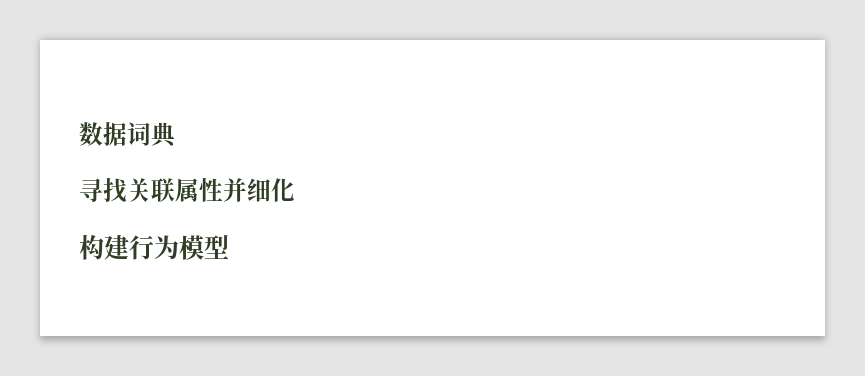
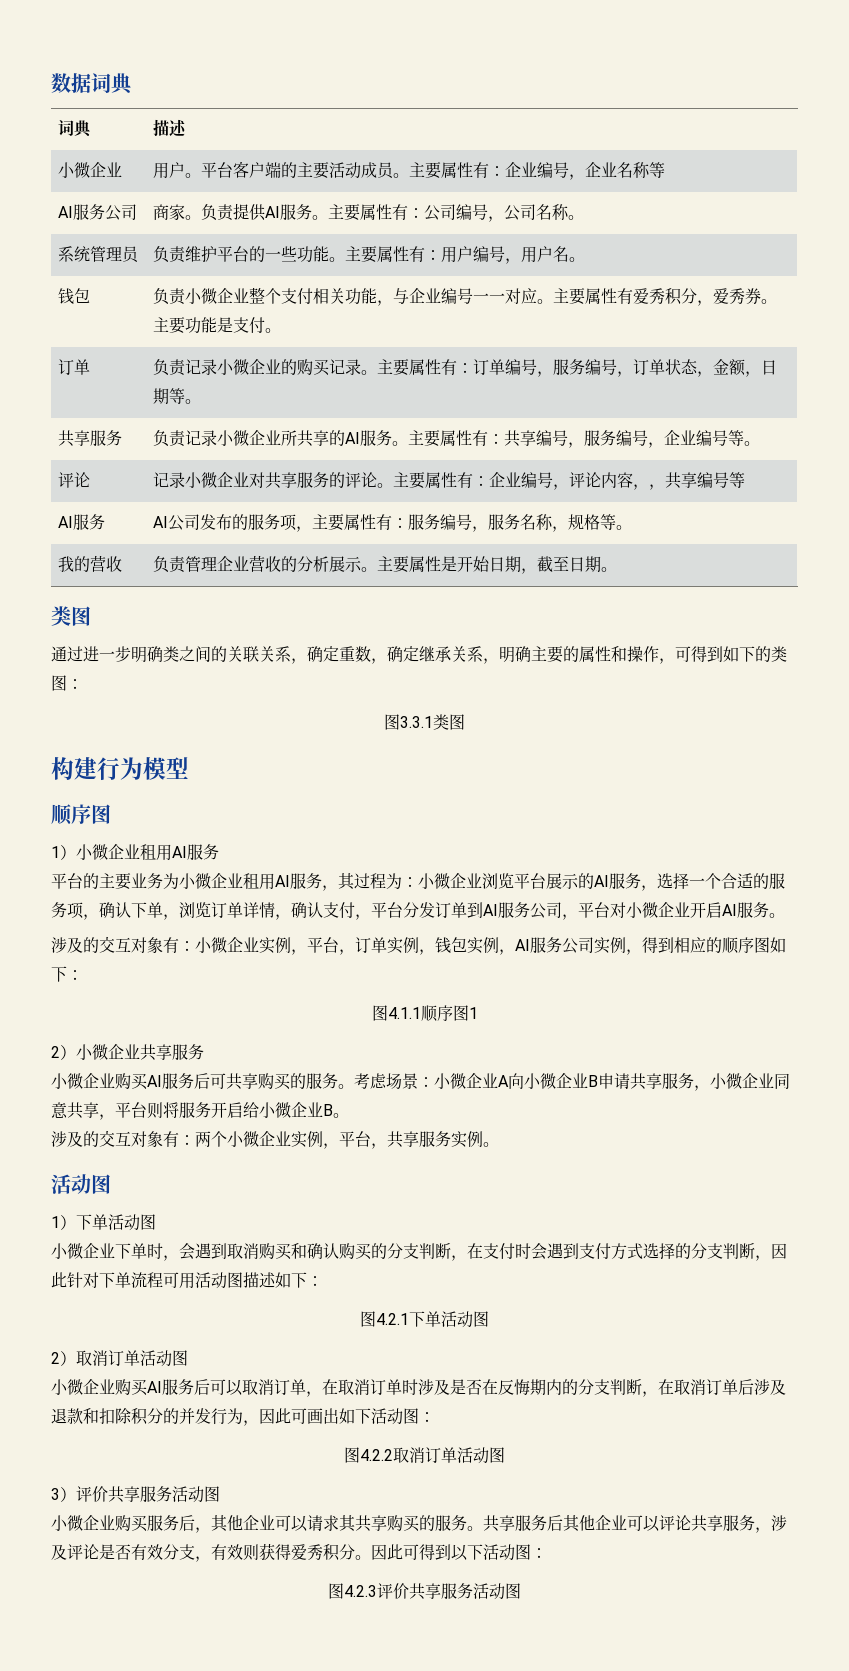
[79,178,295,203] [79,234,229,260] // 寻找关联属性并细化 // 构建行为模型 -> [57,120,92,138] [152,119,186,137] [57,162,122,178] [152,161,665,180] [57,204,137,221] [152,203,584,222] [57,246,139,263] [152,246,585,264] [57,288,90,305] [152,287,777,306] [152,317,281,334] [57,359,90,375] [152,359,777,377] [152,388,201,404] [57,430,122,447] [152,430,760,448] [57,472,90,488] [152,472,745,490] [57,514,105,530] [152,514,632,532] [57,555,122,572] [152,555,617,574] [51,606,91,626] [51,646,787,664] [51,675,83,691] [384,714,465,730] [51,757,189,781] [51,804,111,825] [51,844,219,861] [51,873,785,891] [51,902,785,920] [51,936,786,955] [51,966,83,982] [371,1005,478,1022] [51,1044,204,1061] [51,1073,790,1091] [51,1102,349,1120] [51,1130,499,1149] [51,1174,111,1194] [51,1214,156,1231] [51,1243,787,1261] [51,1272,323,1289] [360,1311,489,1328] [51,1350,188,1367] [51,1379,786,1397] [51,1408,435,1426] [344,1447,505,1464] [51,1486,220,1503] [51,1515,787,1533] [51,1543,547,1562] [328,1583,521,1600] // 词典 | 描述 // 小微企业 | 用户。平台客户端的主要活动成员。主要属性有：企业编号，企业名称等 // AI服务公司 | 商家。负责提供AI服务。主要属性有：公司编号，公司名称。 // 系统管理员 | 负责维护平台的一些功能。主要属性有：用户编号，用户名。 // 钱包 | 负责小微企业整个支付相关功能，与企业编号一一对应。主要属性有爱秀积分，爱秀券。主要功能是支付。 // 订单 | 负责记录小微企业的购买记录。主要属性有：订单编号，服务编号，订单状态，金额，日期等。 // 共享服务 | 负责记录小微企业所共享的AI服务。主要属性有：共享编号，服务编号，企业编号等。 // 评论 | 记录小微企业对共享服务的评论。主要属性有：企业编号，评论内容，，共享编号等 // AI服务 | AI公司发布的服务项，主要属性有：服务编号，服务名称，规格等。 // 我的营收 | 负责管理企业营收的分析展示。主要属性是开始日期，截至日期。 // 类图 // 通过进一步明确类之间的关联关系，确定重数，确定继承关系，明确主要的属性和操作，可得到如下的类图： // 图3.3.1类图 // 构建行为模型 // 顺序图 // 1）小微企业租用AI服务 // 平台的主要业务为小微企业租用AI服务，其过程为：小微企业浏览平台展示的AI服务，选择一个合适的服务项，确认下单，浏览订单详情，确认支付，平台分发订单到AI服务公司，平台对小微企业开启AI服务。 // 涉及的交互对象有：小微企业实例，平台，订单实例，钱包实例，AI服务公司实例，得到相应的顺序图如下： // 图4.1.1顺序图1 // 2）小微企业共享服务 // 小微企业购买AI服务后可共享购买的服务。考虑场景：小微企业A向小微企业B申请共享服务，小微企业同意共享，平台则将服务开启给小微企业B。 // 涉及的交互对象有：两个小微企业实例，平台，共享服务实例。 // 活动图 // 1）下单活动图 // 小微企业下单时，会遇到取消购买和确认购买的分支判断，在支付时会遇到支付方式选择的分支判断，因此针对下单流程可用活动图描述如下： // 图4.2.1下单活动图 // 2）取消订单活动图 // 小微企业购买AI服务后可以取消订单，在取消订单时涉及是否在反悔期内的分支判断，在取消订单后涉及退款和扣除积分的并发行为，因此可画出如下活动图： // 图4.2.2取消订单活动图 // 3）评价共享服务活动图 // 小微企业购买服务后，其他企业可以请求其共享购买的服务。共享服务后其他企业可以评论共享服务，涉及评论是否有效分支，有效则获得爱秀积分。因此可得到以下活动图： // 图4.2.3评价共享服务活动图

